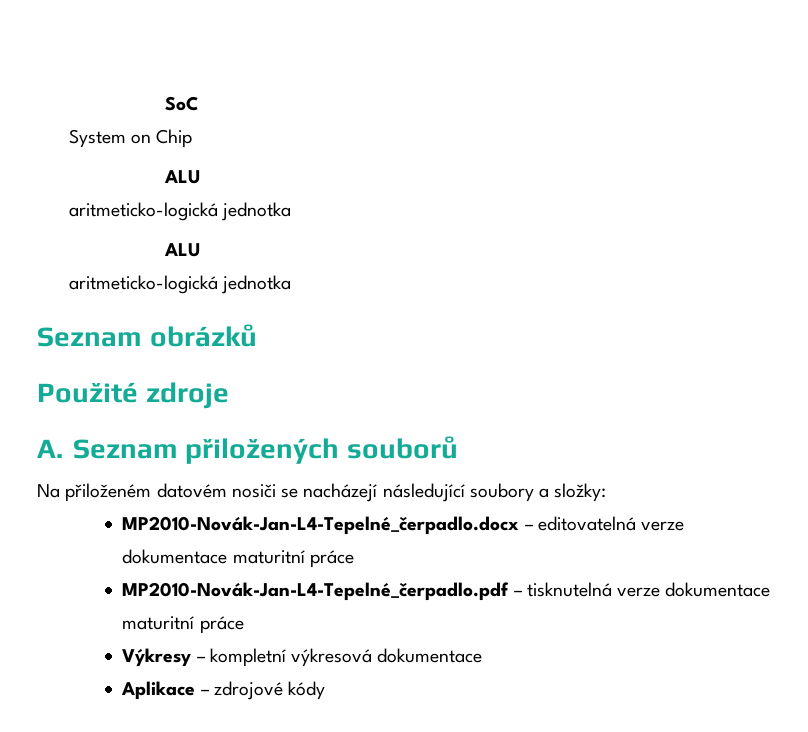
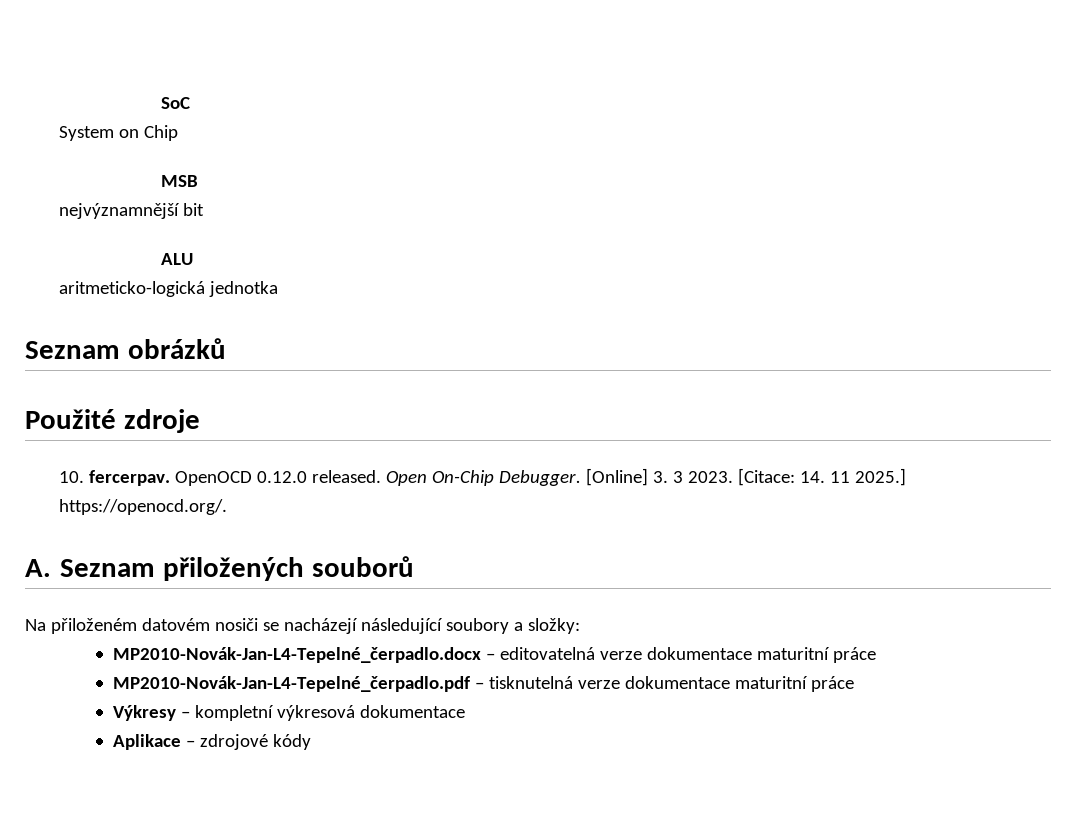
[163,170,200,184] [68,202,292,221] ALU // aritmeticko-logická jednotka -> [160,175,198,187] [58,203,204,219] MSB // nejvýznamnější bit
(229, 395) none -> [58,468,906,486] [58,499,227,515] // 10. fercerpav. OpenOCD 0.12.0 released. Open On-Chip Debugger. [Online] 3. 3 2023. [Citace: 14. 11 2025.] https://openocd.org/.

